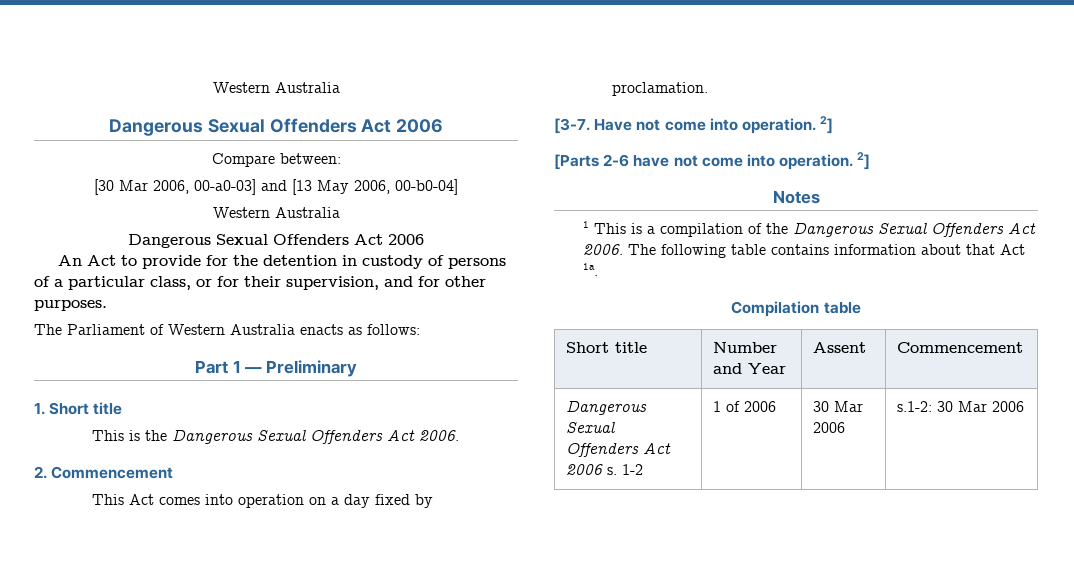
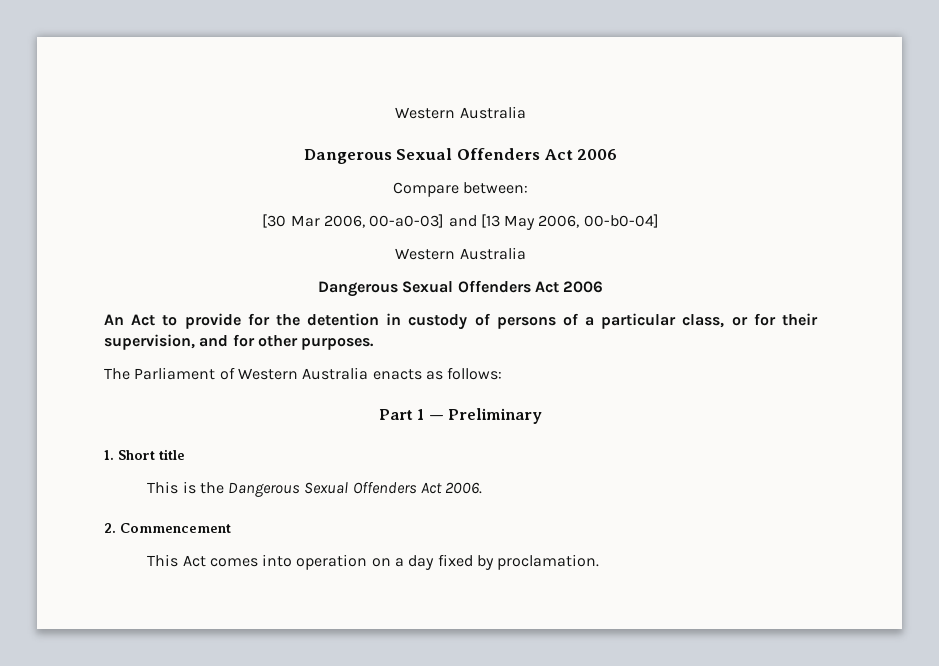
[554,116,834,134] [554,152,871,170] [772,190,820,204] [583,221,1037,237] [583,244,1026,258] [583,263,599,276] [731,301,861,317] [566,342,648,353] [713,342,778,353] [713,363,787,374] [813,342,867,353] [897,342,1024,353] [566,400,648,415] [566,422,616,434] [566,443,672,457] [566,464,644,475] [713,401,777,412] [813,401,864,412] [813,422,846,433] [897,401,1025,412] // [3-7. Have not come into operation. 2] // [Parts 2-6 have not come into operation. 2] // Notes // 1 This is a compilation of the Dangerous Sexual Offenders Act 2006. The following table contains information about that Act 1a. // Compilation table // Short title | Number and Year | Assent | Commencement // Dangerous Sexual Offenders Act 2006 s. 1-2 | 1 of 2006 | 30 Mar 2006 | s.1-2: 30 Mar 2006 -> (600, 562) none

